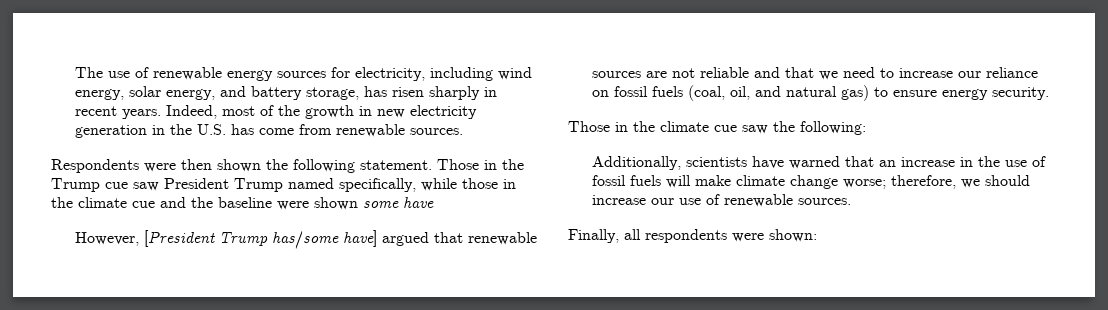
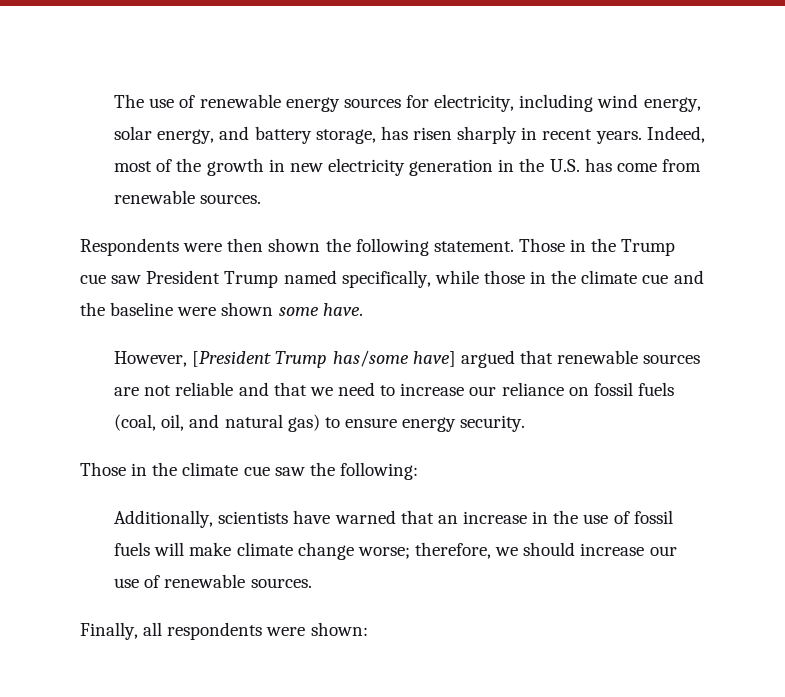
[403,197,434,208] have -> [322,303,363,316] have.

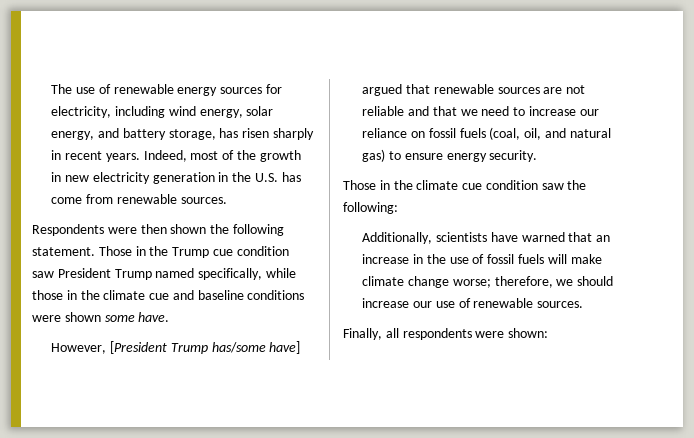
(106, 279) none -> [236,246,289,256] condition
[80,302,174,316] the baseline -> [197,290,305,300] baseline conditions
(270, 471) none -> [485,180,538,190] condition

